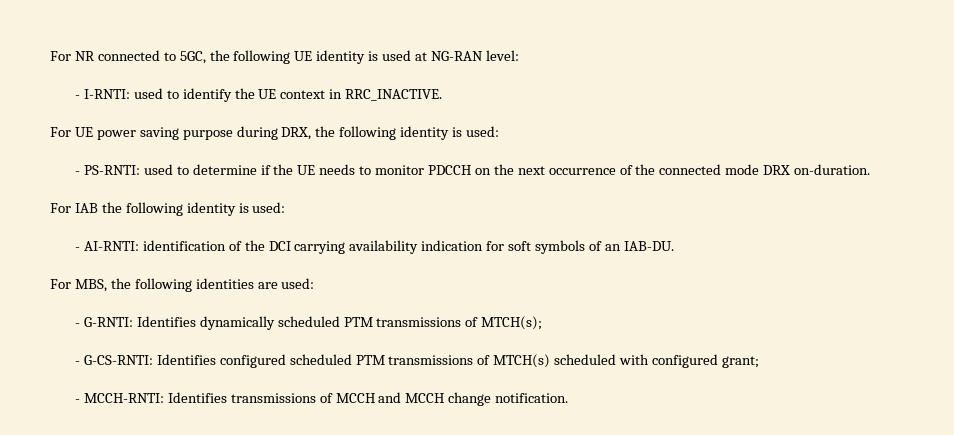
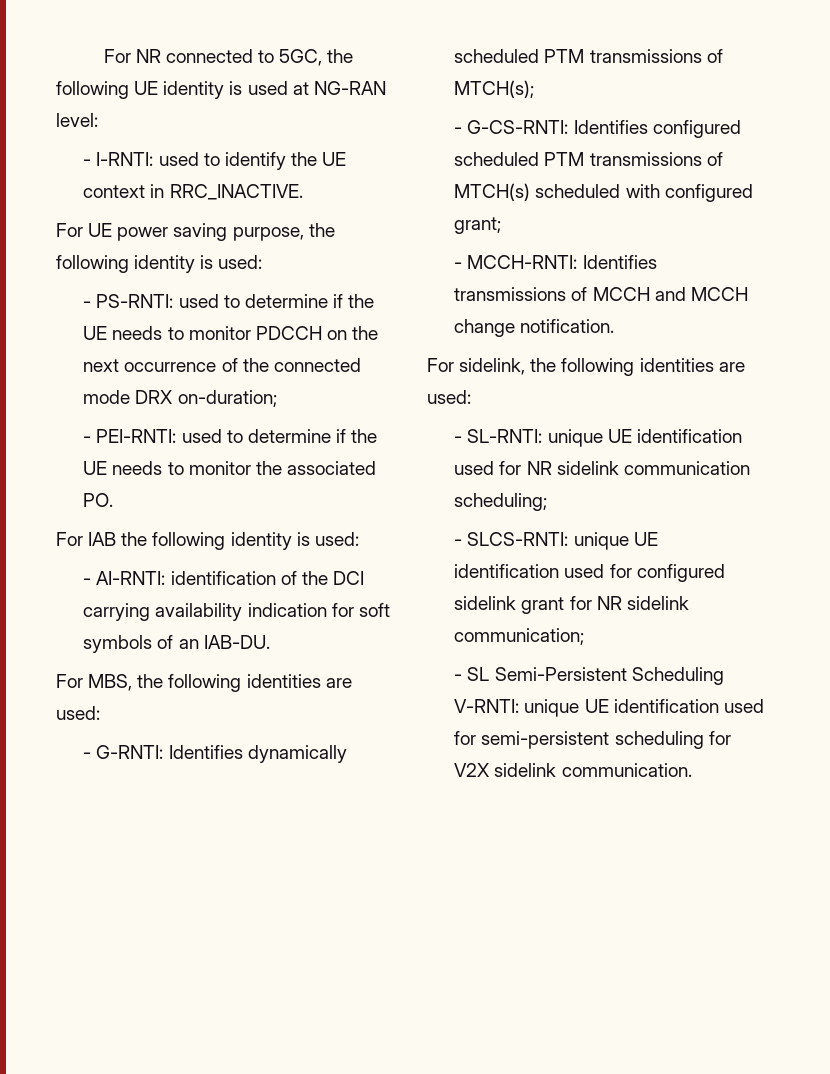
[182,126,312,140] purpose during DRX, -> [232,227,304,241] purpose,
[794,164,871,175] on-duration. -> [177,390,277,407] [83,429,378,443] [83,461,376,475] [83,493,114,507] on-duration; // - PEI-RNTI: used to determine if the UE needs to monitor the associated PO.
(569, 398) none -> [427,358,745,376] [427,390,471,404] [454,429,742,447] [454,461,750,475] [454,493,548,511] [454,532,658,550] [454,564,725,582] [454,596,689,614] [454,628,585,645] [454,667,724,685] [454,699,764,717] [454,731,731,749] [454,763,692,777] // For sidelink, the following identities are used: // - SL-RNTI: unique UE identification used for NR sidelink communication scheduling; // - SLCS-RNTI: unique UE identification used for configured sidelink grant for NR sidelink communication; // - SL Semi-Persistent Scheduling V-RNTI: unique UE identification used for semi-persistent scheduling for V2X sidelink communication.

